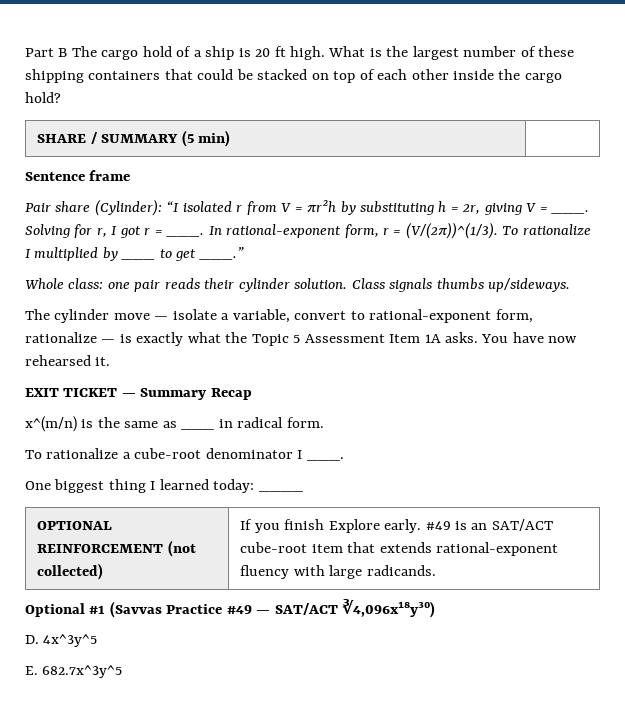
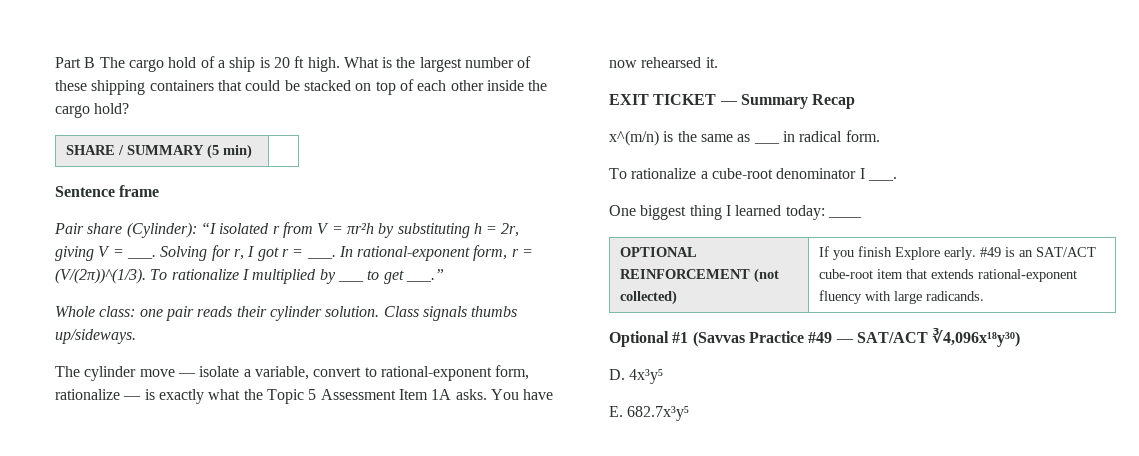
[43,634,98,647] 4x^3y^5 -> [629,369,664,384] 4x³y⁵
[42,665,123,678] 682.7x^3y^5 -> [627,406,690,421] 682.7x³y⁵

